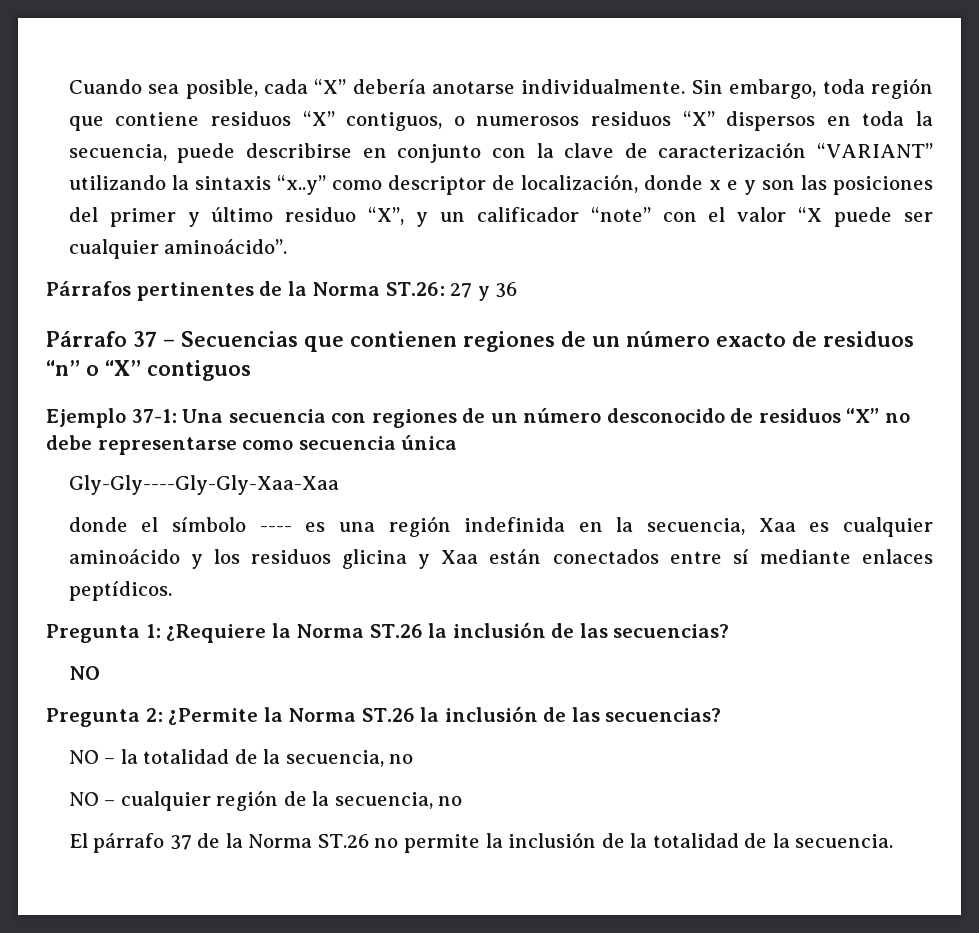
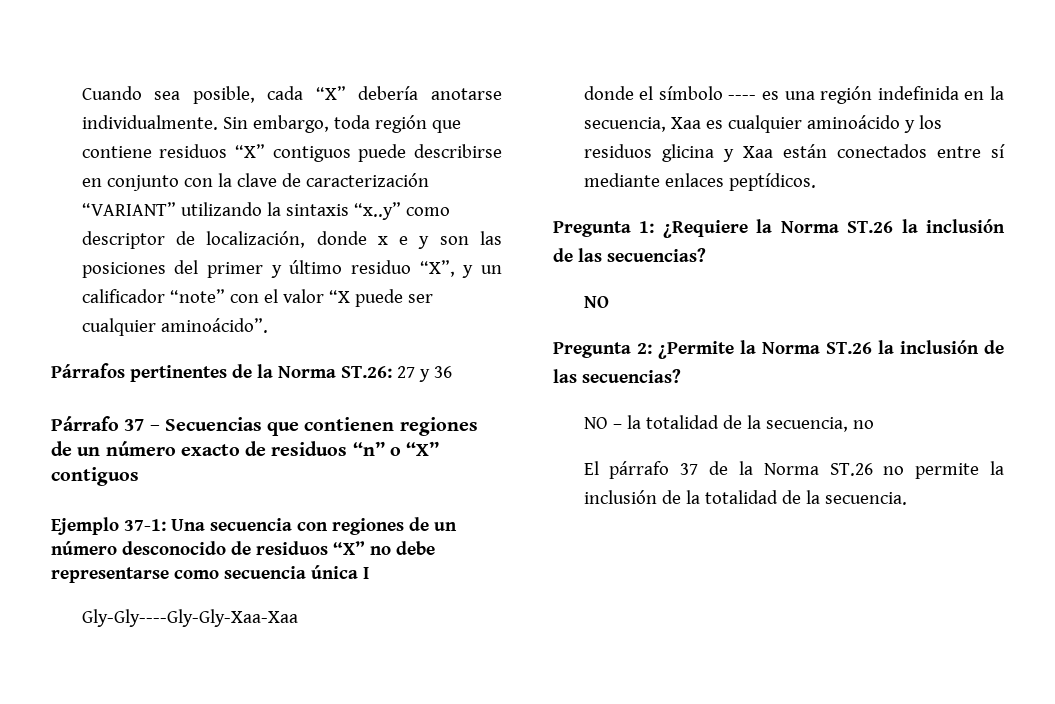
[346,111,934,131] [68,144,167,161] contiguos, o numerosos residuos “X” dispersos en toda la secuencia, -> [272,146,351,162] contiguos
(458, 442) none -> [363,567,369,579] I
[68,790,463,811] // NO – cualquier región de la secuencia, no -> (874, 424) none

